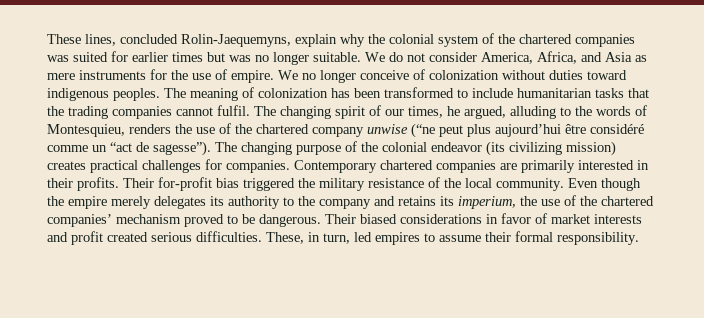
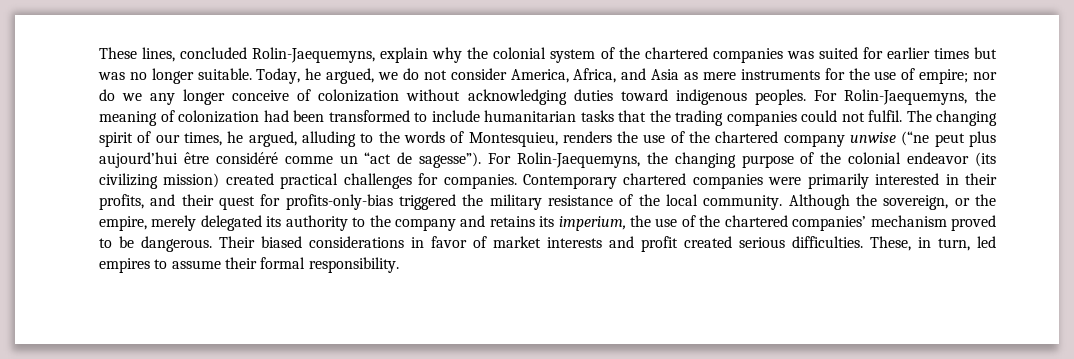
[365,52,385,62] We -> [256,68,399,84] Today, he argued, we
[231,70,316,83] empire. We no -> [919,69,997,84] [99,89,176,105] empire; nor do we any
(545, 75) none -> [467,89,567,105] acknowledging
[164,88,186,98] The -> [813,89,997,105] For Rolin-Jaequemyns, the
[331,88,350,98] has -> [263,110,289,122] had
[176,107,213,116] cannot -> [801,110,865,122] could not
[215,142,237,152] The -> [488,152,668,168] For Rolin-Jaequemyns, the
[47,161,86,170] creates -> [225,173,274,185] created
[500,163,517,170] are -> [768,177,802,185] were
[77,177,239,191] profits. Their for-profit bias -> [99,194,393,210] profits, and their quest for profits-only-bias
[568,178,641,191] [47,196,206,209] Even though the empire merely delegates -> [788,194,997,210] [99,215,262,231] Although the sovereign, or the empire, merely delegated

